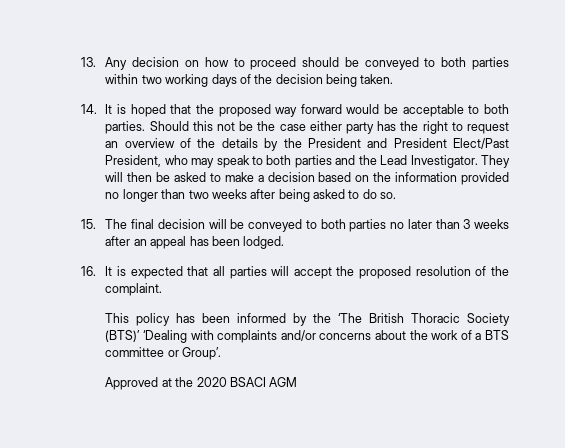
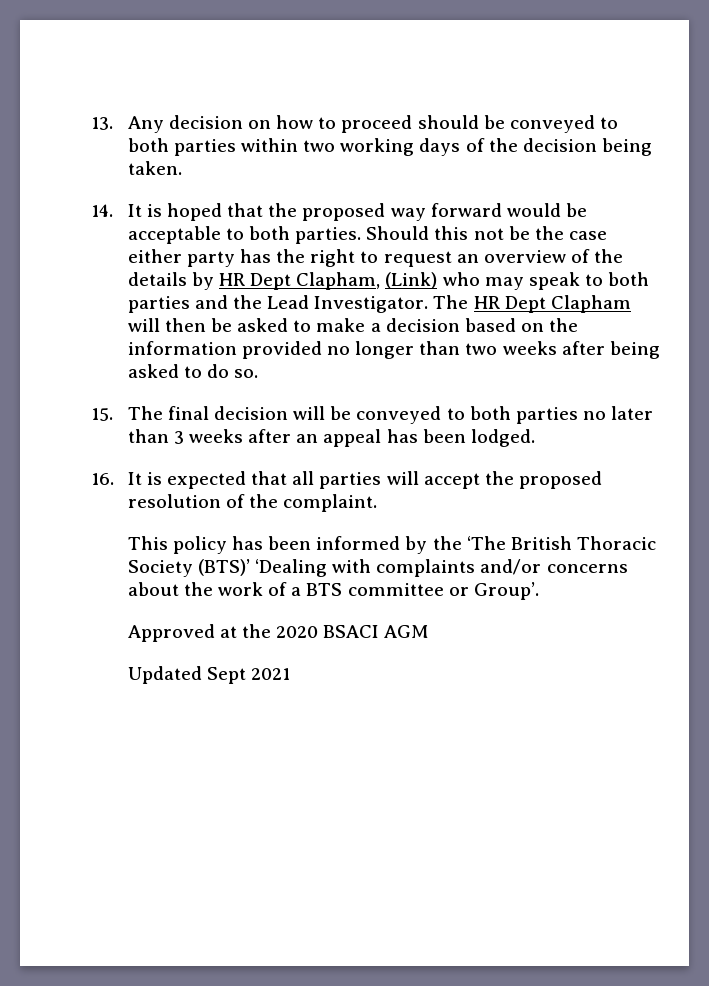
[283,138,509,149] [105,155,162,167] the President and President Elect/Past President, -> [219,272,438,290] HR Dept Clapham, (Link)
[481,155,511,168] They -> [433,295,631,313] The HR Dept Clapham
(298, 382) none -> [127,666,291,684] // Updated Sept 2021

